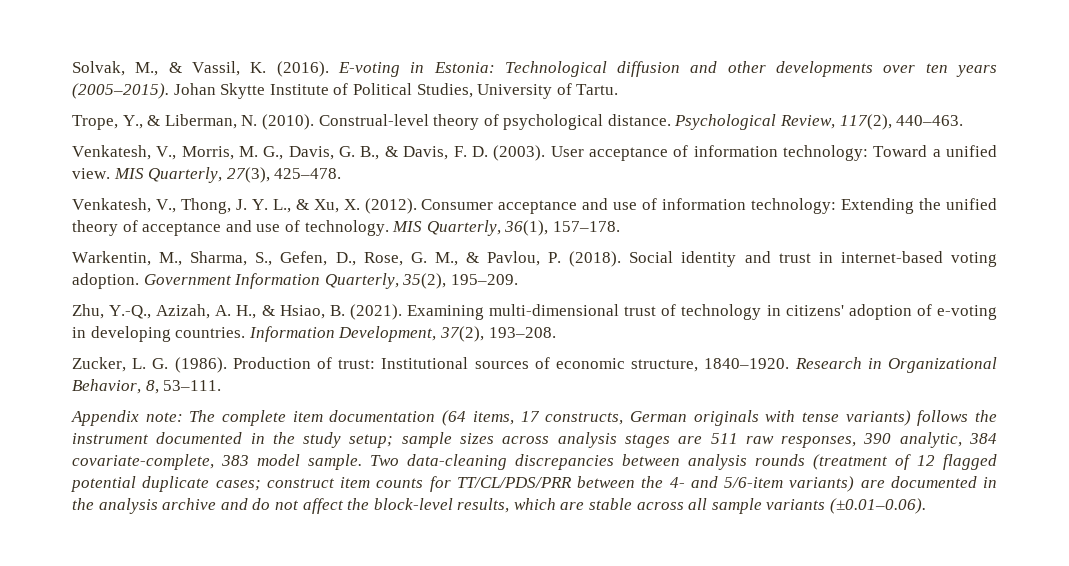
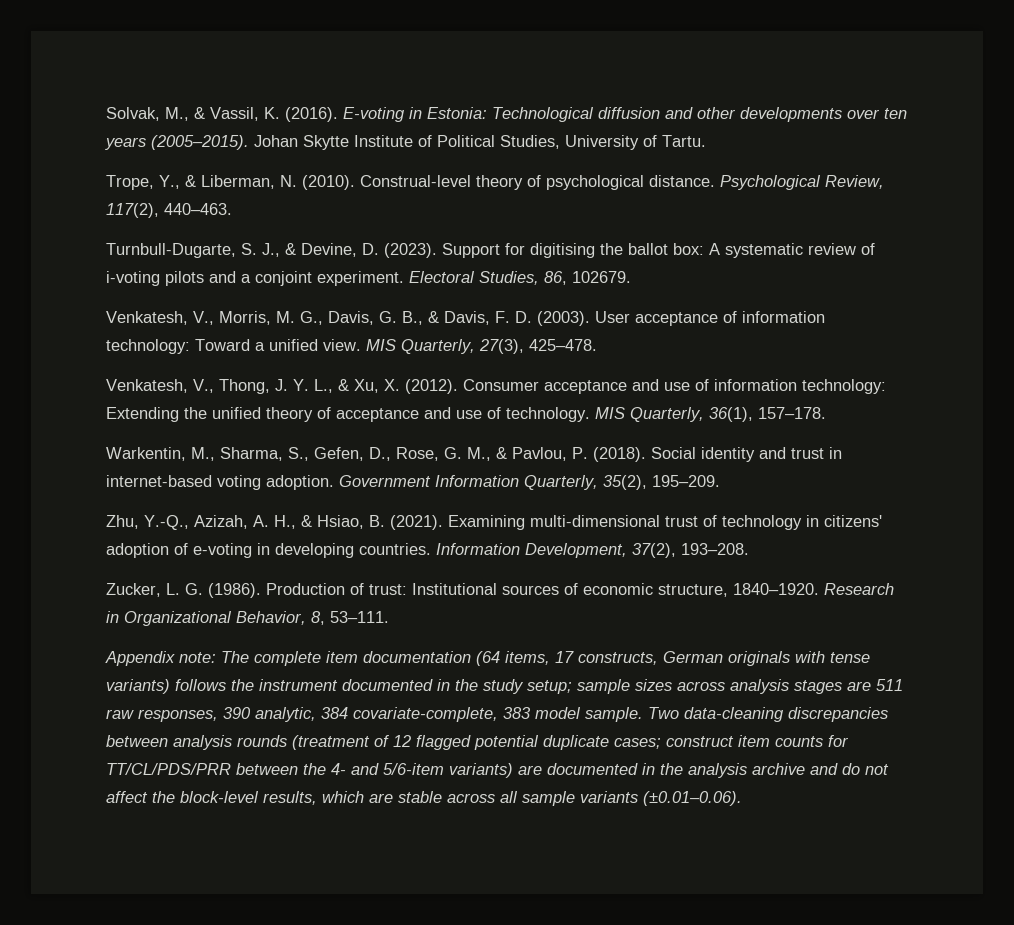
(964, 120) none -> [106,243,875,258] [106,271,631,286] // Turnbull-Dugarte, S. J., & Devine, D. (2023). Support for digitising the ballot box: A systematic review of i-voting pilots and a conjoint experiment. Electoral Studies, 86, 102679.

